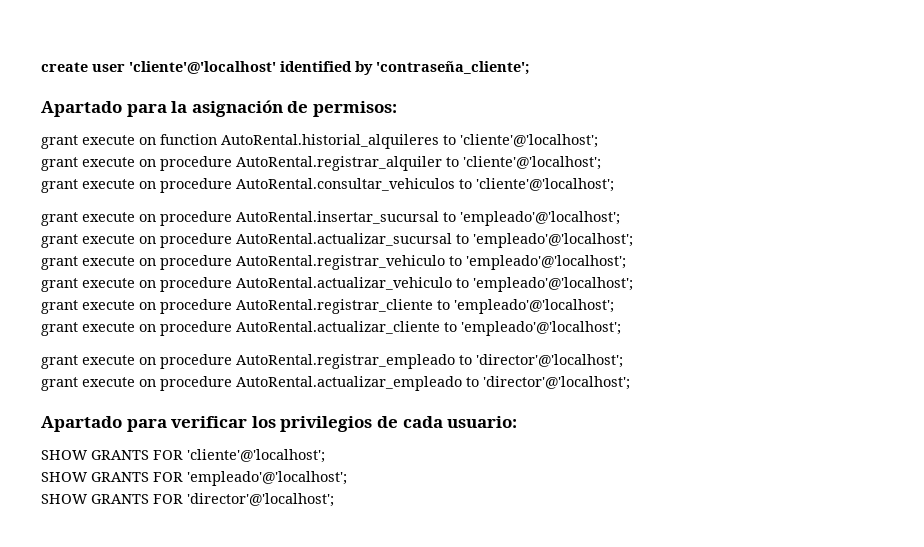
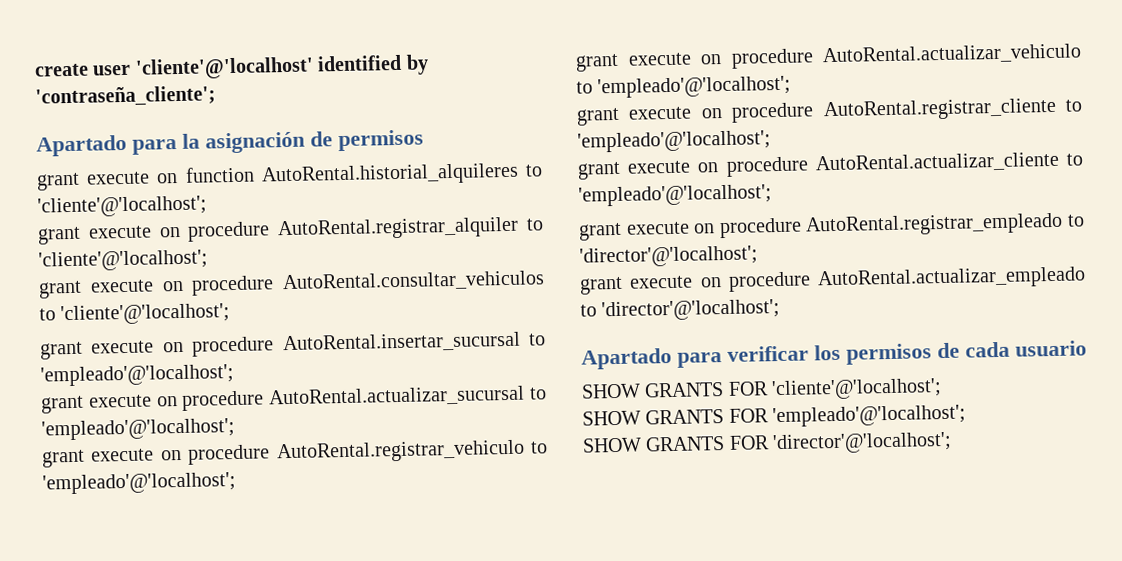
[312,101,397,117] permisos: -> [338,129,424,152] permisos
[280,416,373,432] privilegios -> [846,343,932,365] permisos
[447,416,518,428] usuario: -> [1015,340,1087,357] usuario

